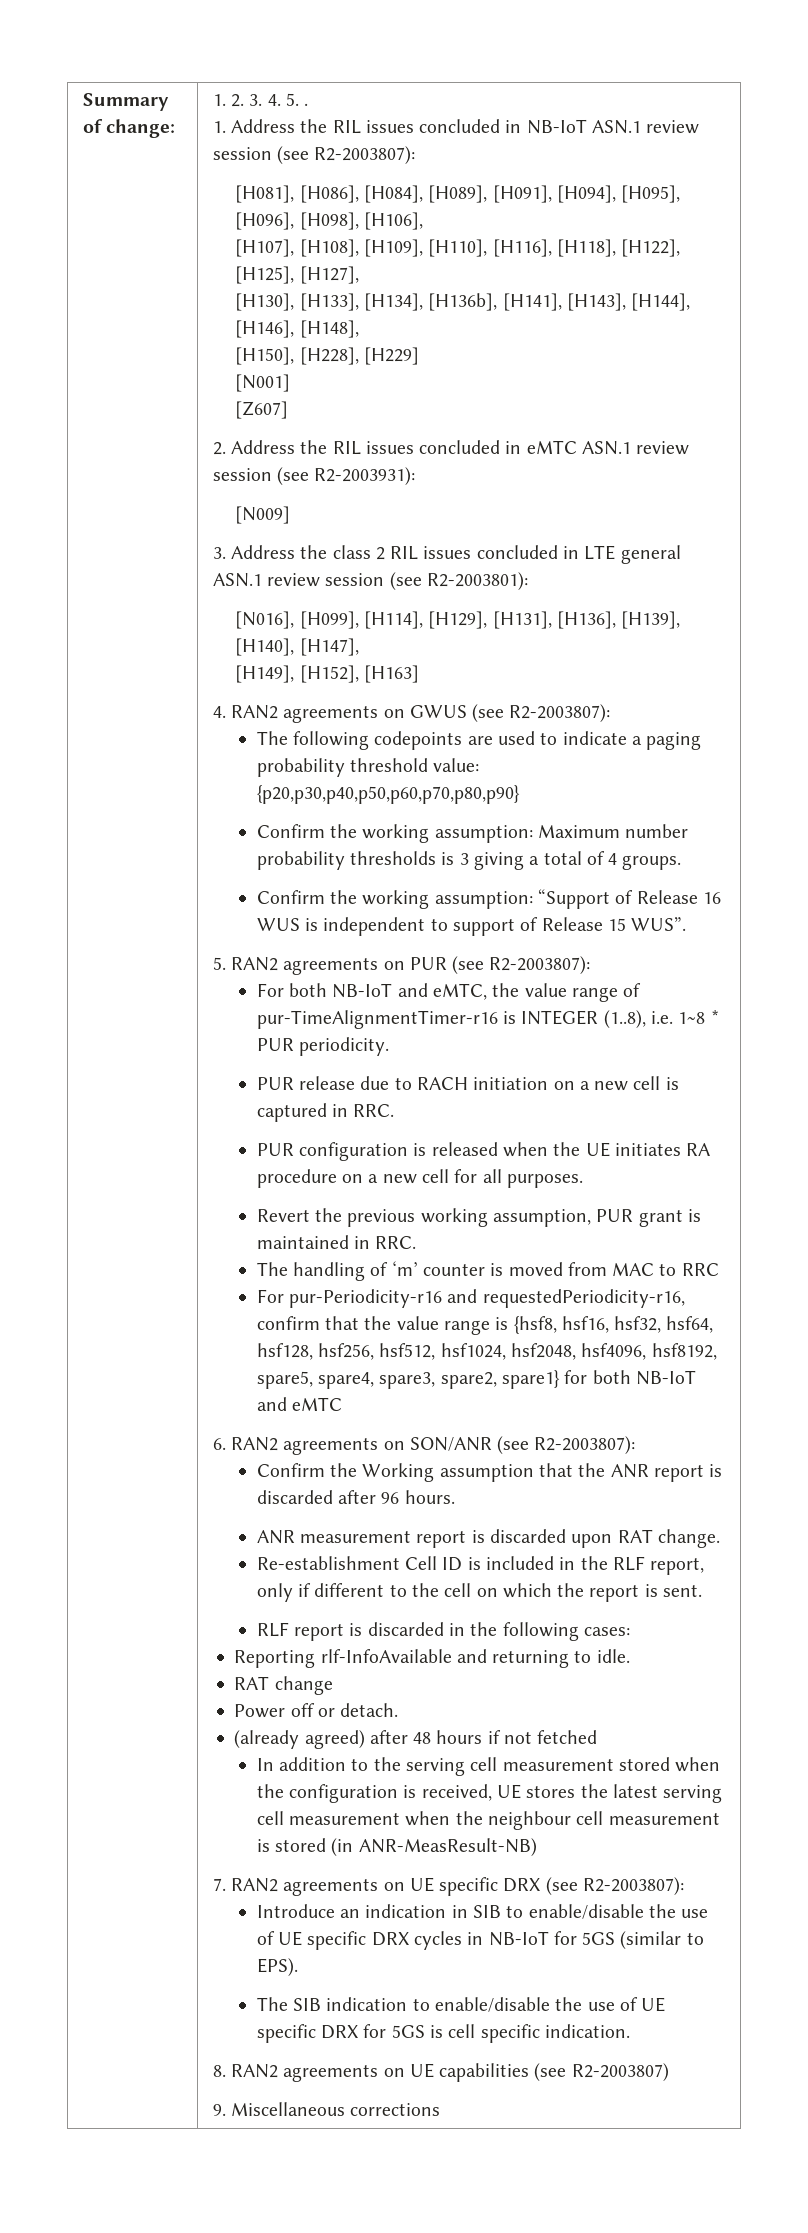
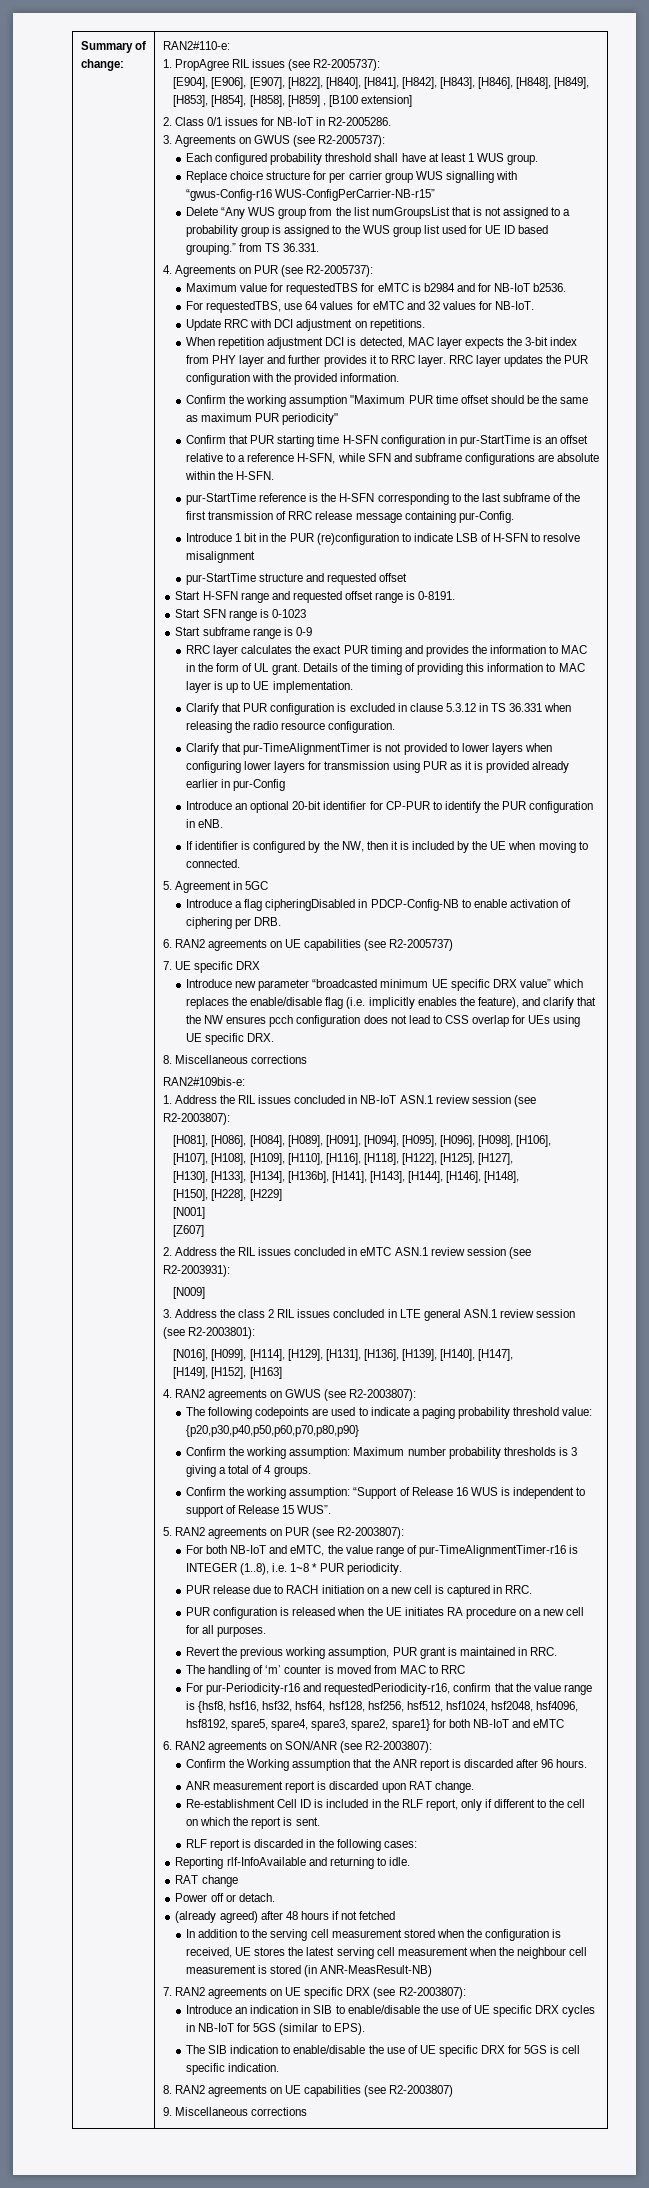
[212,93,309,107] 1. 2. 3. 4. 5. . -> [162,41,230,50] [162,59,381,71] [173,77,590,89] [173,95,412,107] [162,117,392,126] [162,135,386,147] [185,153,539,165] [185,171,517,183] [185,189,436,201] [185,207,571,219] [185,225,549,237] [185,243,320,255] [162,265,374,277] [185,283,567,295] [185,301,535,313] [185,319,425,331] [185,337,578,349] [185,355,589,367] [185,373,400,385] [185,395,589,407] [185,413,339,425] [185,435,589,447] [185,453,600,465] [184,471,275,480] [185,493,581,505] [185,511,514,523] [185,533,581,545] [185,551,255,563] [185,573,408,585] [175,591,456,603] [175,609,306,621] [175,627,312,639] [185,645,588,657] [185,663,585,675] [185,681,353,693] [185,703,572,715] [185,721,396,733] [185,743,552,755] [185,761,570,773] [185,779,286,791] [185,801,594,813] [185,819,224,828] [185,841,588,853] [185,859,240,868] [162,881,269,893] [185,899,571,911] [185,917,282,929] [162,939,454,951] [162,961,261,973] [185,979,583,991] [185,997,597,1009] [185,1015,581,1027] [185,1033,275,1045] [162,1055,307,1064] [162,1077,245,1086] RAN2#110-e: // 1. PropAgree RIL issues (see R2-2005737): // [E904], [E906], [E907], [H822], [H840], [H841], [H842], [H843], [H846], [H848], [H849], [H853], [H854], [H858], [H859] , [B100 extension] // 2. Class 0/1 issues for NB-IoT in R2-2005286. // 3. Agreements on GWUS (see R2-2005737): // Each configured probability threshold shall have at least 1 WUS group. // Replace choice structure for per carrier group WUS signalling with “gwus-Config-r16 WUS-ConfigPerCarrier-NB-r15” // Delete “Any WUS group from the list numGroupsList that is not assigned to a probability group is assigned to the WUS group list used for UE ID based grouping.” from TS 36.331. // 4. Agreements on PUR (see R2-2005737): // Maximum value for requestedTBS for eMTC is b2984 and for NB-IoT b2536. // For requestedTBS, use 64 values for eMTC and 32 values for NB-IoT. // Update RRC with DCI adjustment on repetitions. // When repetition adjustment DCI is detected, MAC layer expects the 3-bit index from PHY layer and further provides it to RRC layer. RRC layer updates the PUR configuration with the provided information. // Confirm the working assumption "Maximum PUR time offset should be the same as maximum PUR periodicity" // Confirm that PUR starting time H-SFN configuration in pur-StartTime is an offset relative to a reference H-SFN, while SFN and subframe configurations are absolute within the H-SFN. // pur-StartTime reference is the H-SFN corresponding to the last subframe of the first transmission of RRC release message containing pur-Config. // Introduce 1 bit in the PUR (re)configuration to indicate LSB of H-SFN to resolve misalignment // pur-StartTime structure and requested offset // Start H-SFN range and requested offset range is 0-8191. // Start SFN range is 0-1023 // Start subframe range is 0-9 // RRC layer calculates the exact PUR timing and provides the information to MAC in the form of UL grant. Details of the timing of providing this information to MAC layer is up to UE implementation. // Clarify that PUR configuration is excluded in clause 5.3.12 in TS 36.331 when releasing the radio resource configuration. // Clarify that pur-TimeAlignmentTimer is not provided to lower layers when configuring lower layers for transmission using PUR as it is provided already earlier in pur-Config // Introduce an optional 20-bit identifier for CP-PUR to identify the PUR configuration in eNB. // If identifier is configured by the NW, then it is included by the UE when moving to connected. // 5. Agreement in 5GC // Introduce a flag cipheringDisabled in PDCP-Config-NB to enable activation of ciphering per DRB. // 6. RAN2 agreements on UE capabilities (see R2-2005737) // 7. UE specific DRX // Introduce new parameter “broadcasted minimum UE specific DRX value” which replaces the enable/disable flag (i.e. implicitly enables the feature), and clarify that the NW ensures pcch configuration does not lead to CSS overlap for UEs using UE specific DRX. // 8. Miscellaneous corrections // RAN2#109bis-e:

